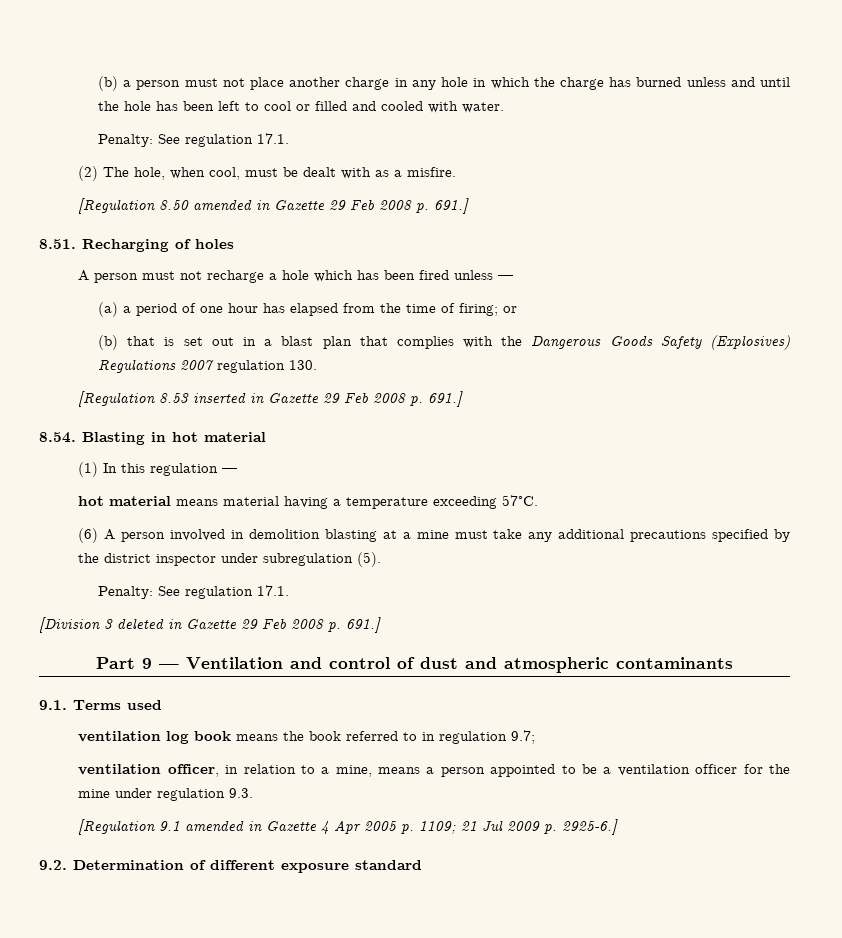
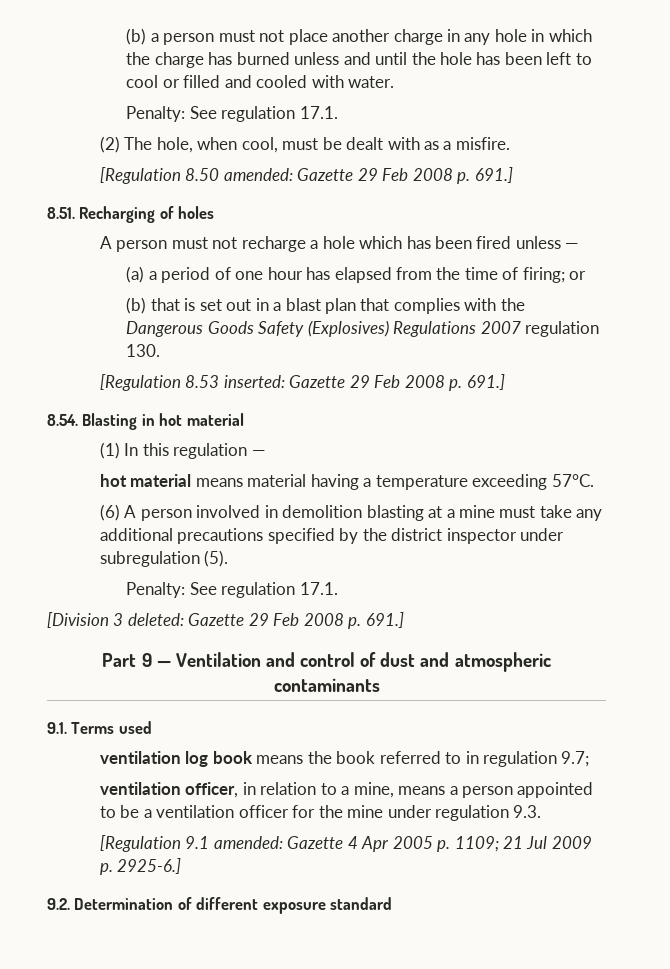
[193,199,271,211] amended in -> [223,168,293,181] amended:
[193,392,265,404] inserted in -> [223,375,285,388] inserted:
[117,618,182,630] deleted in -> [127,613,184,626] deleted:
[185,820,263,832] amended in -> [213,836,283,849] amended:

